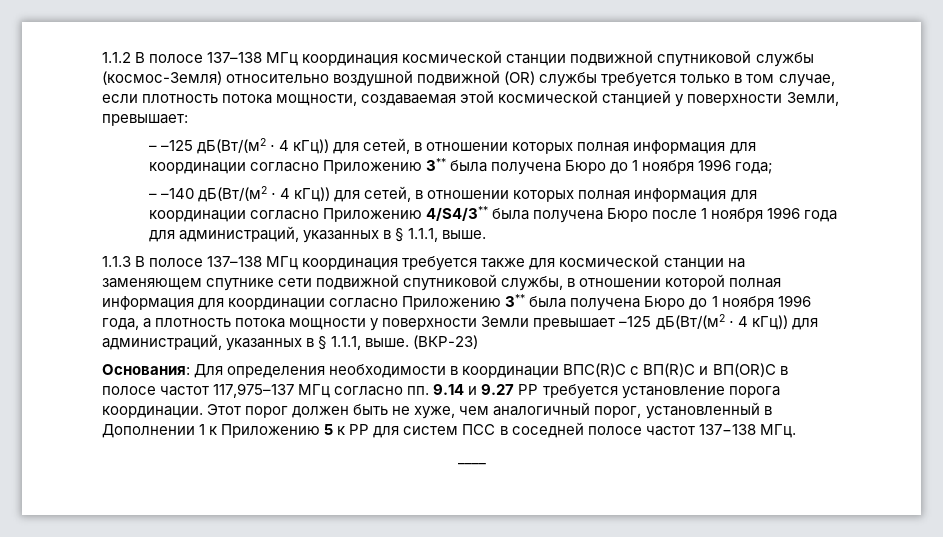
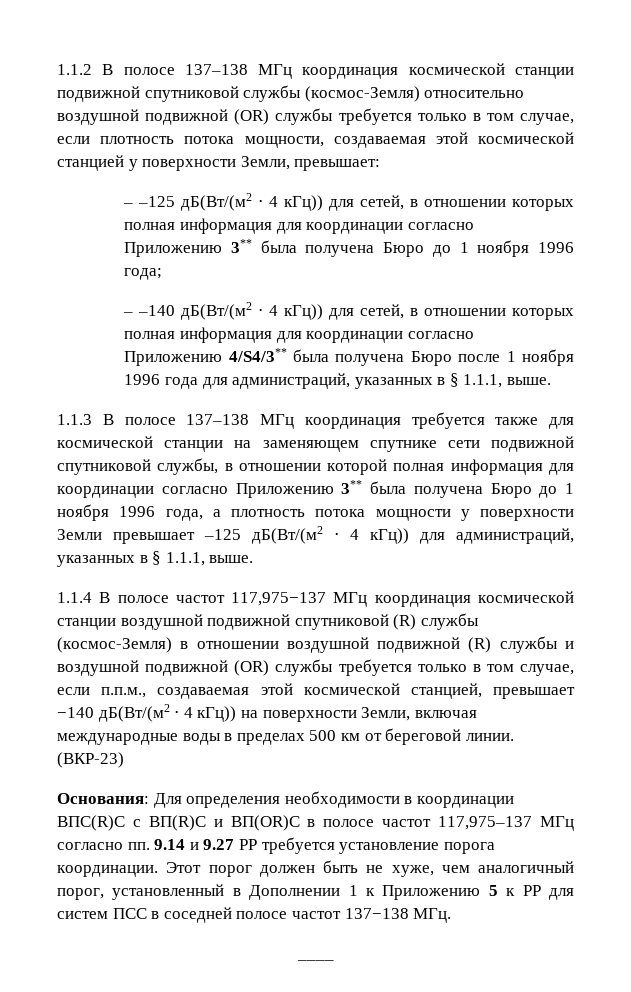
(410, 342) none -> [57,591,574,607] [57,613,479,630] [57,636,574,653] [57,659,574,676] [57,683,575,699] [57,704,477,722] [57,728,514,745] // 1.1.4 В полосе частот 117,975−137 МГц координация космической станции воздушной подвижной спутниковой (R) службы (космос-Земля) в отношении воздушной подвижной (R) службы и воздушной подвижной (OR) службы требуется только в том случае, если п.п.м., создаваемая этой космической станцией, превышает −140 дБ(Вт/(м2 ⋅ 4 кГц)) на поверхности Земли, включая международные воды в пределах 500 км от береговой линии.

